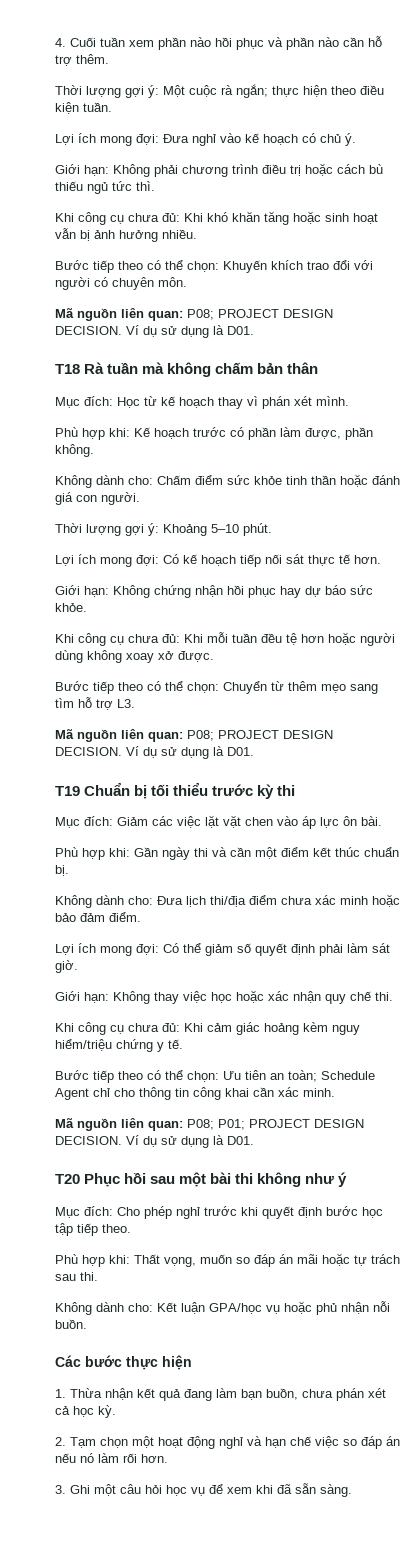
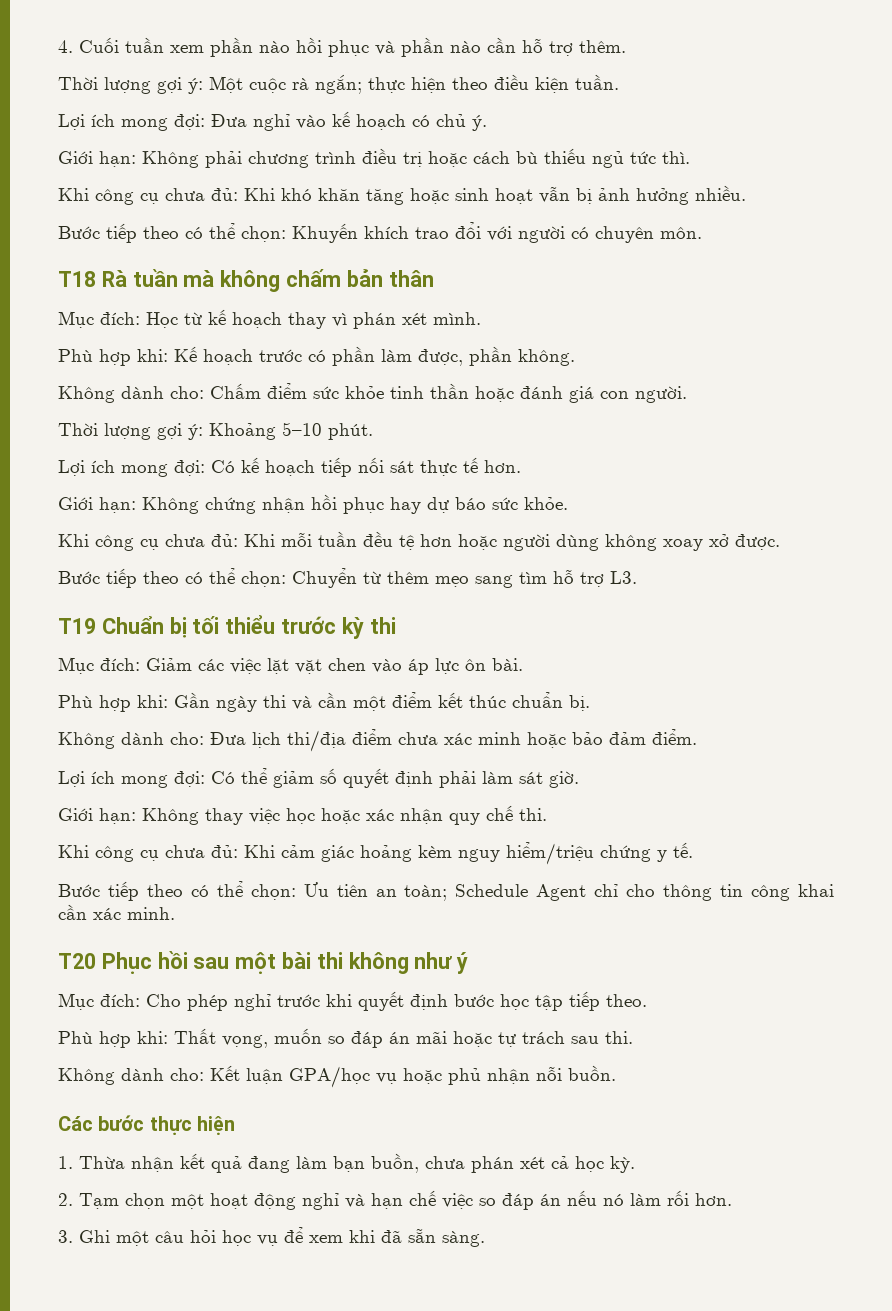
[55,308,333,321] [55,325,254,338] // Mã nguồn liên quan: P08; PROJECT DESIGN DECISION. Ví dụ sử dụng là D01. -> (702, 233) none
[55,729,333,742] [55,746,254,759] // Mã nguồn liên quan: P08; PROJECT DESIGN DECISION. Ví dụ sử dụng là D01. -> (637, 577) none
[55,1118,364,1131] [55,1135,254,1148] // Mã nguồn liên quan: P08; P01; PROJECT DESIGN DECISION. Ví dụ sử dụng là D01. -> (175, 913) none

